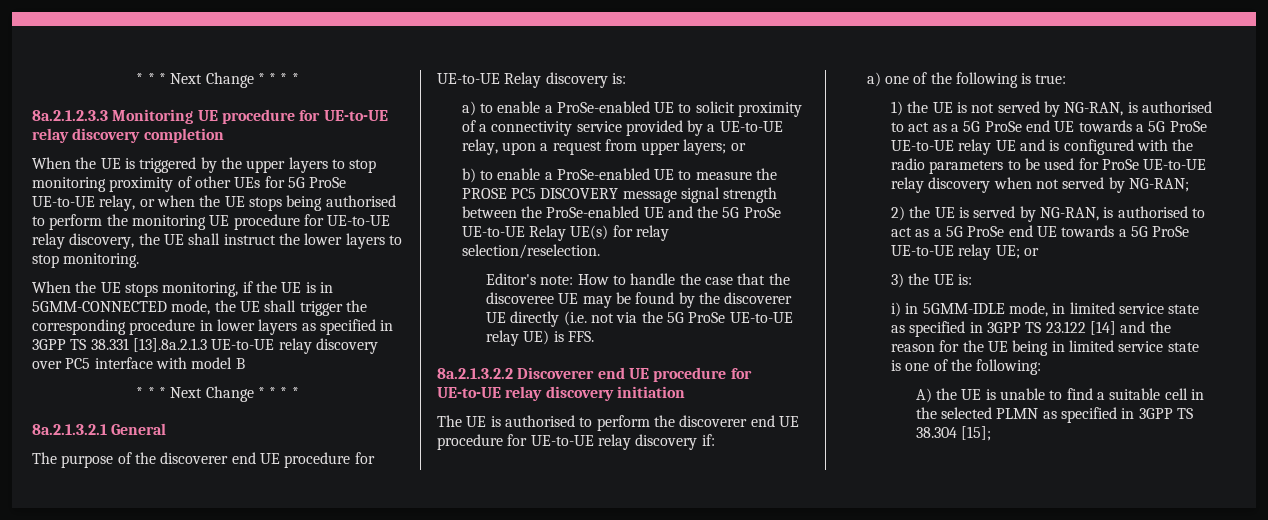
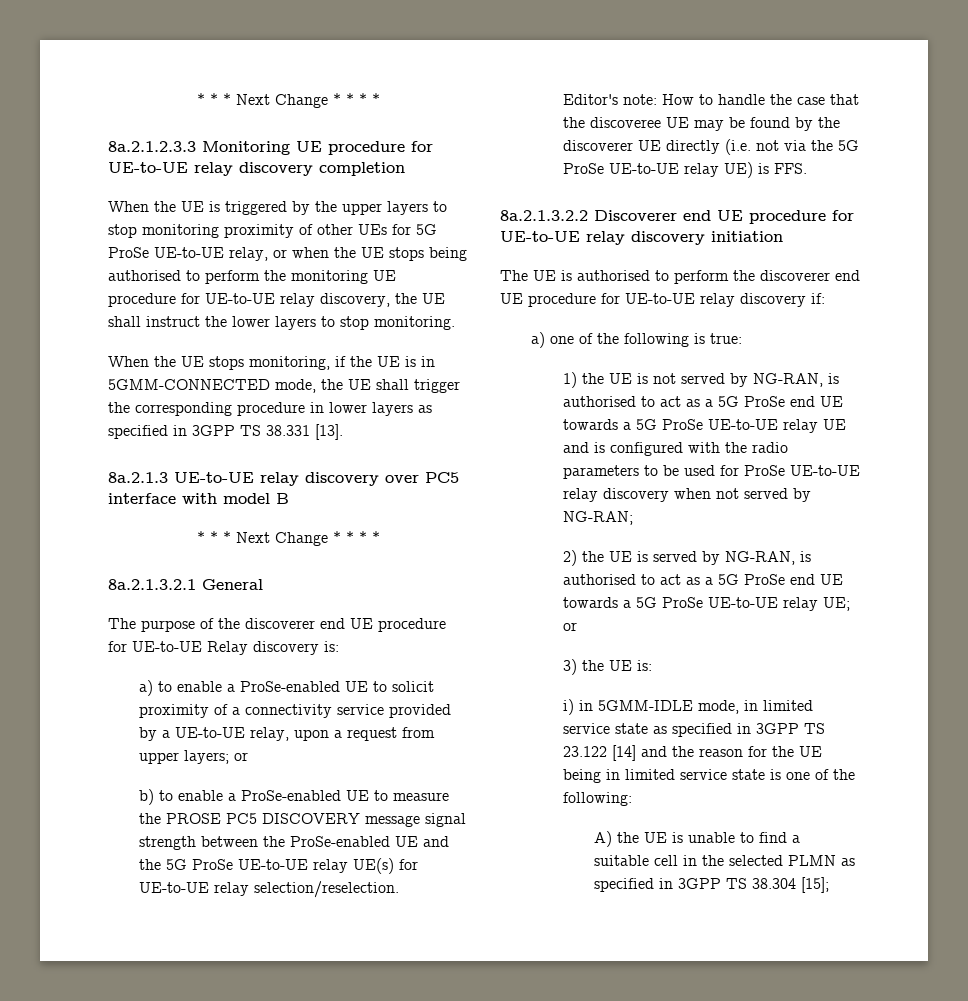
[132,338,207,352] [13].8a.2.1.3 -> [315,424,343,440] [108,472,168,483] [13]. // 8a.2.1.3
[528,225,566,241] Relay -> [313,859,349,873] relay
(633, 231) none -> [139,882,210,893] UE-to-UE

